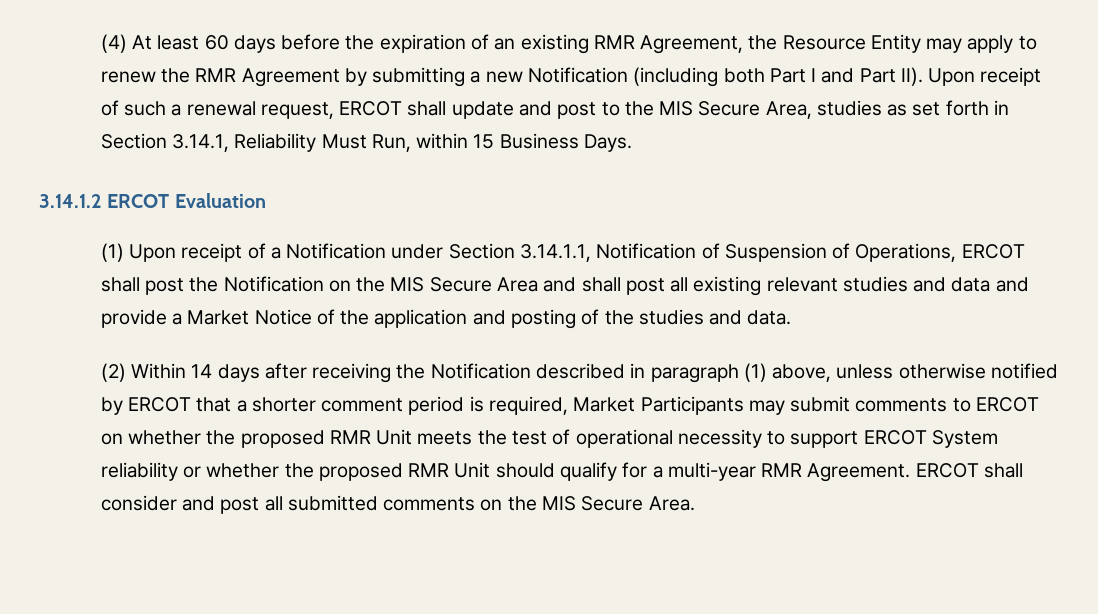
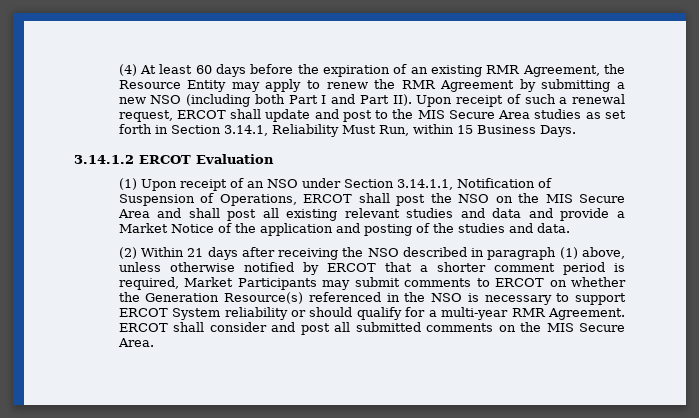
[528,67,629,83] Notification -> [150,95,182,104] NSO
[765,101,812,119] Area, -> [498,110,531,119] Area
[270,243,387,259] a Notification -> [246,179,298,188] an NSO
[223,276,324,292] Notification -> [458,194,490,203] NSO
[191,364,213,378] 14 -> [187,248,204,257] 21
[430,363,531,379] Notification -> [367,248,399,257] NSO
[240,429,762,448] proposed RMR Unit meets the test of operational necessity -> [145,292,552,305] Generation Resource(s) referenced in the NSO is necessary
[206,462,491,481] whether the proposed RMR Unit -> (306, 313) none

